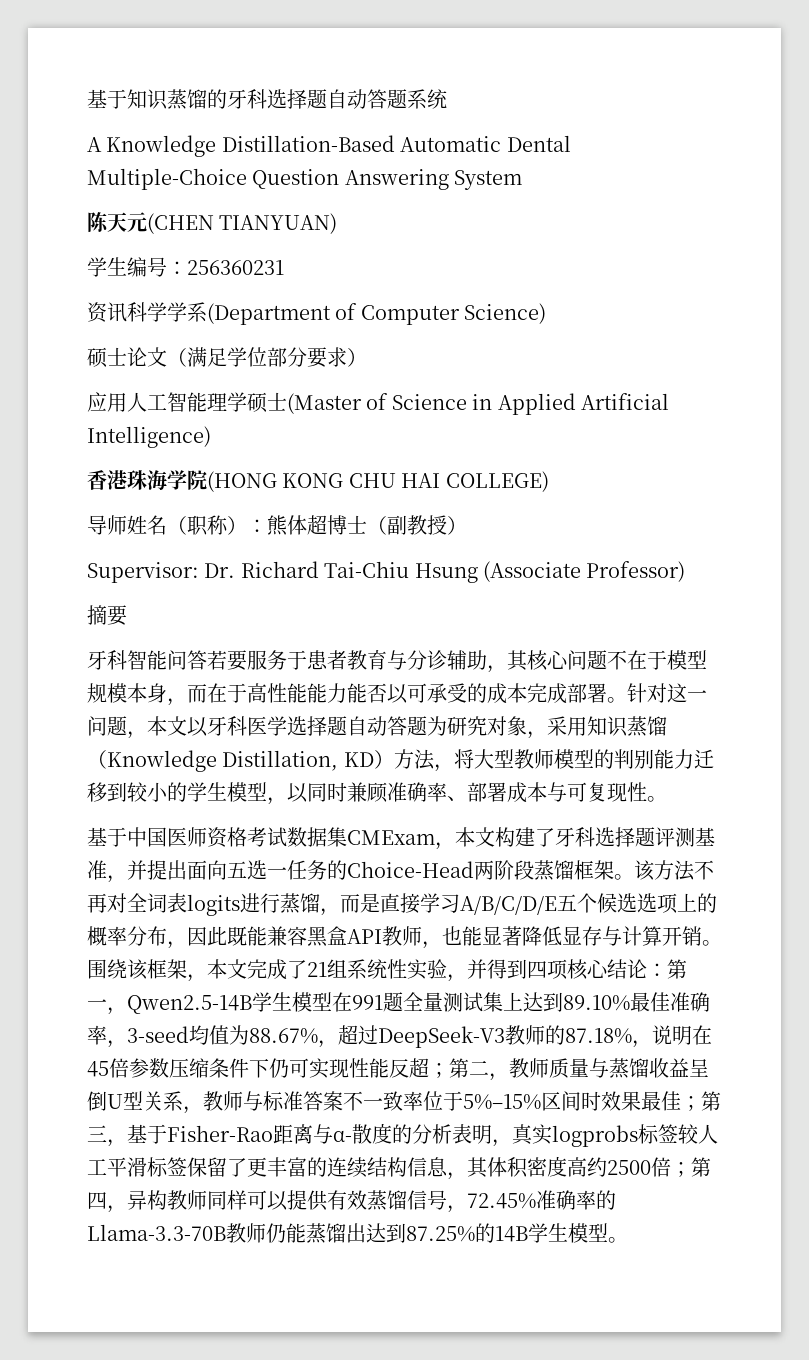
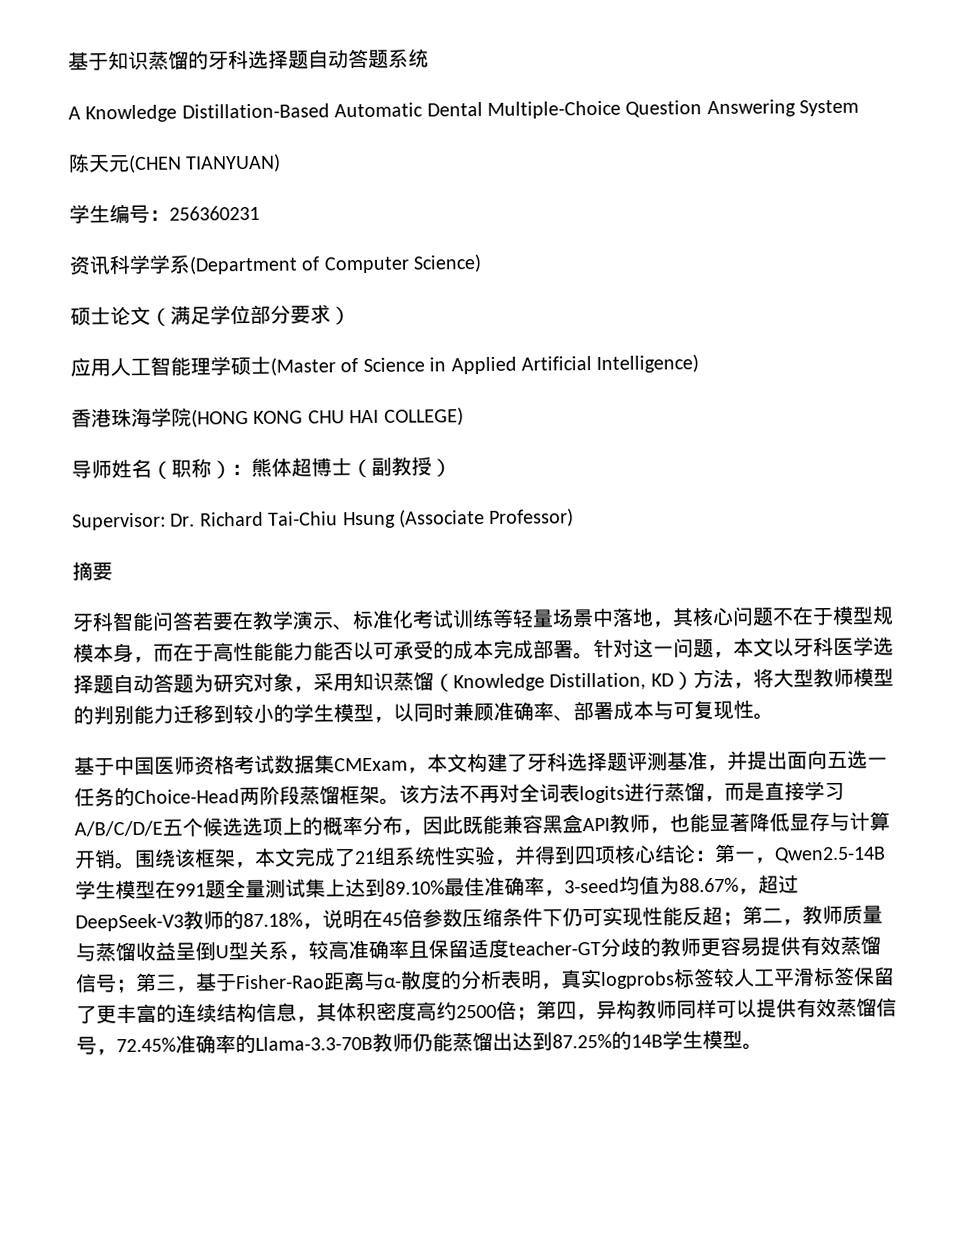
[247,650,487,670] 服务于患者教育与分诊辅助 -> [232,607,654,631] 在教学演示、标准化考试训练等轻量场景中落地
[203,1091,681,1111] 教师与标准答案不一致率位于5%–15%区间时效果最佳 -> [308,935,881,960] [75,973,117,993] 较高准确率且保留适度teacher-GT分歧的教师更容易提供有效蒸馏信号

